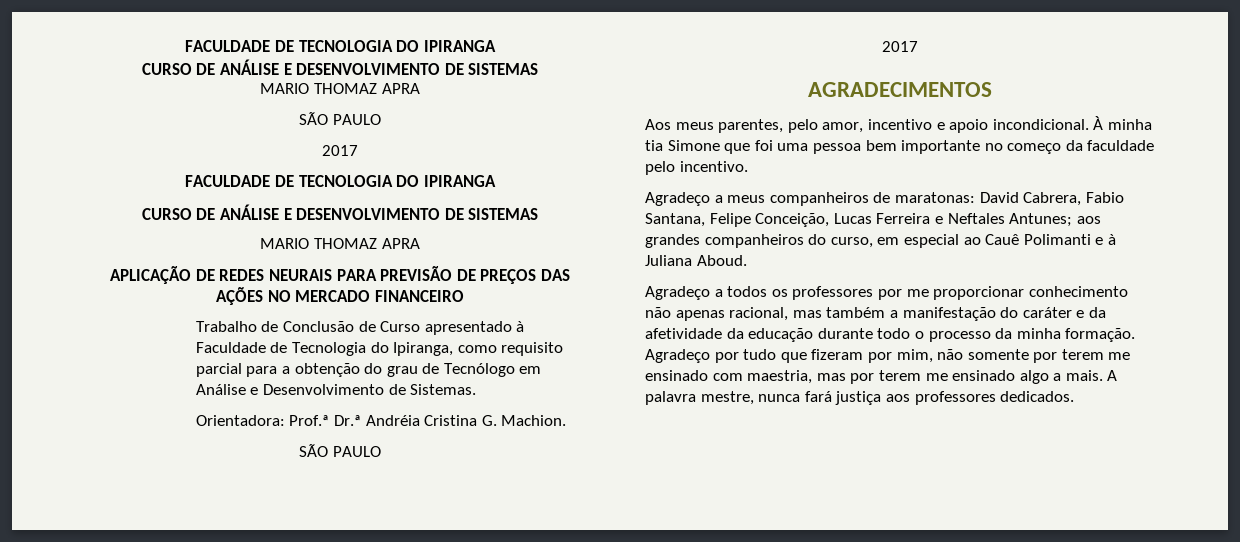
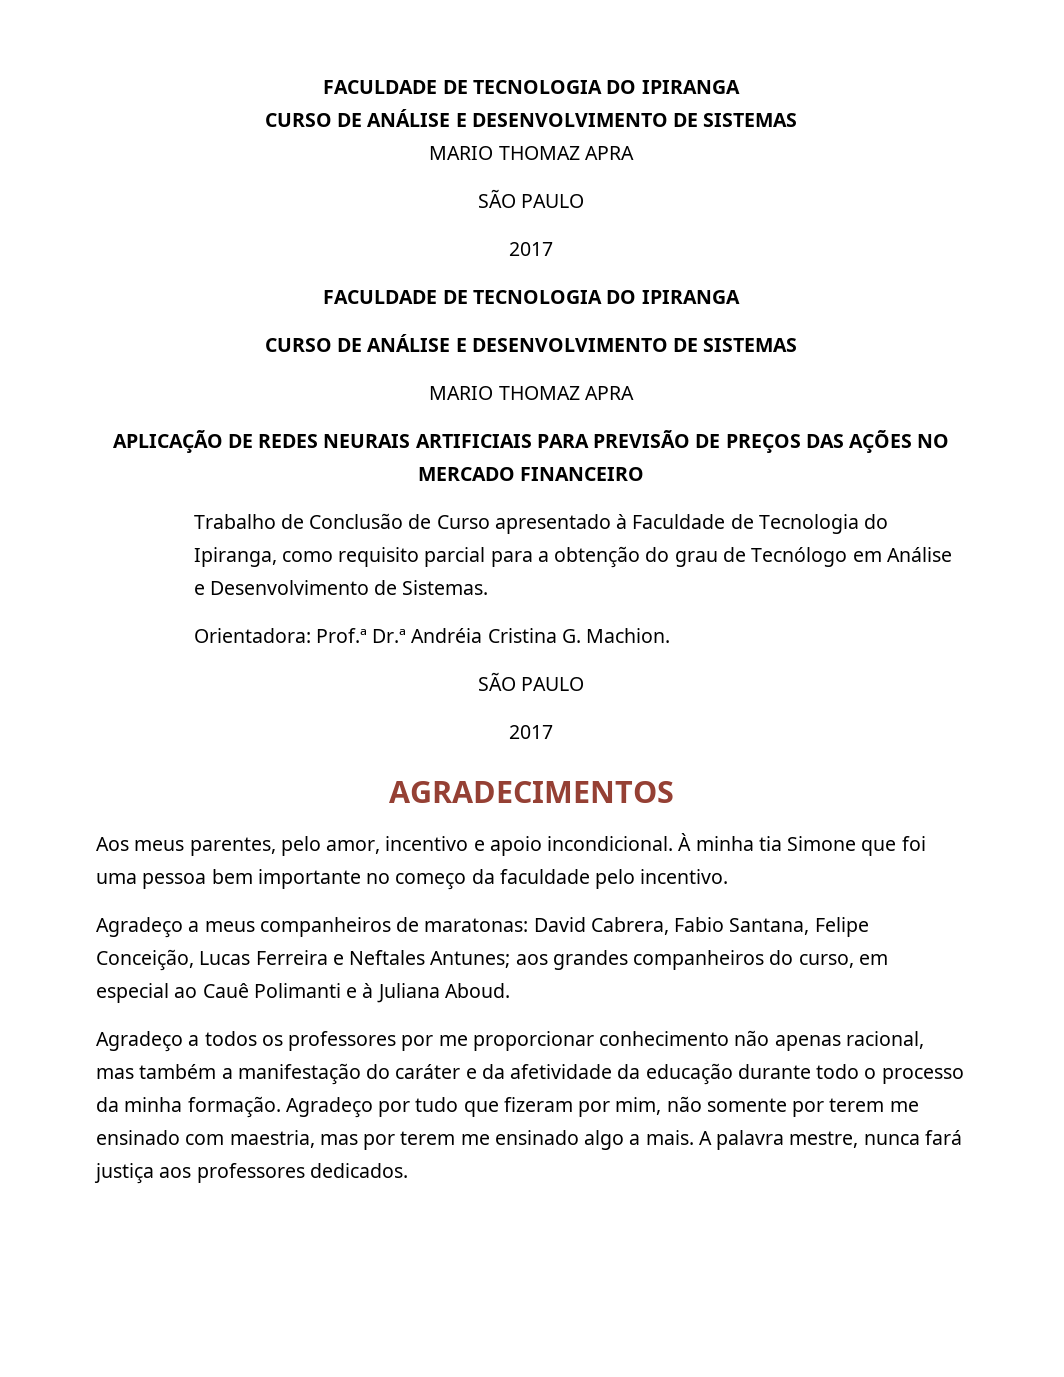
(332, 275) none -> [415,434,532,448] ARTIFICIAIS

